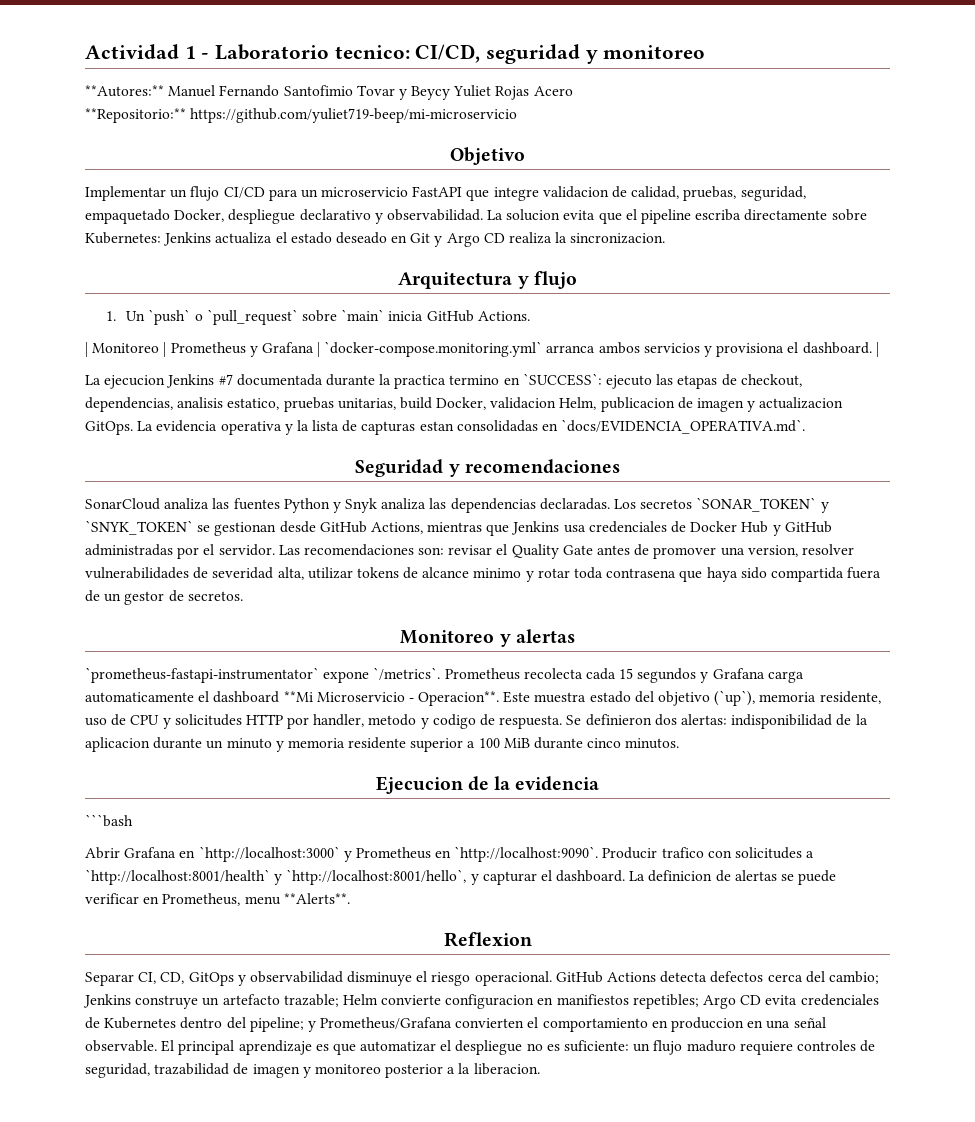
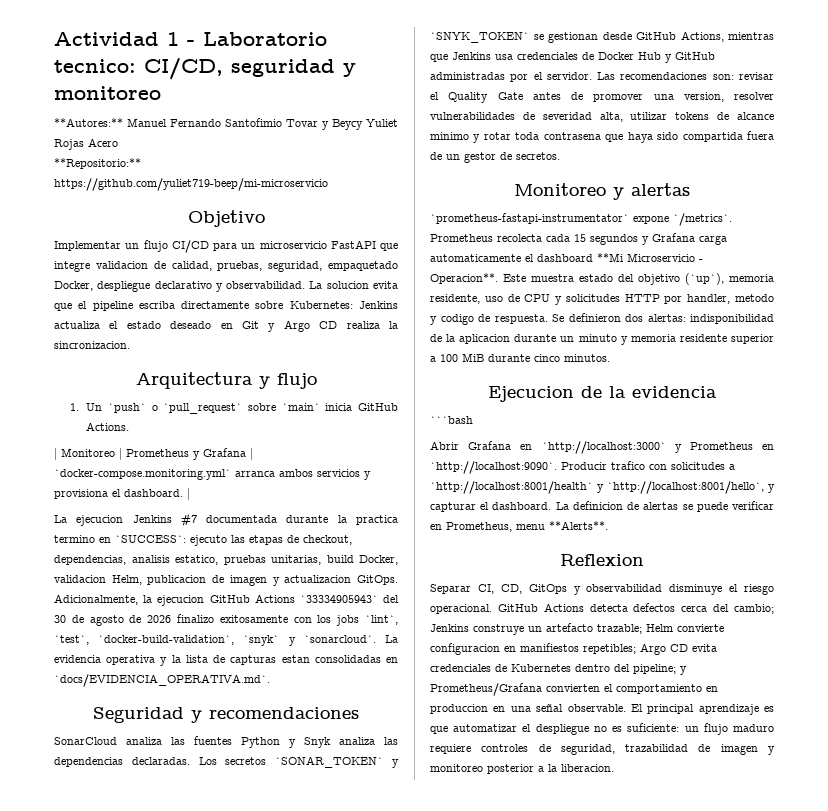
(133, 428) none -> [54,594,399,606] [54,614,399,626] [54,635,376,646] Adicionalmente, la ejecucion GitHub Actions `33334905943` del 30 de agosto de 2026 finalizo exitosamente con los jobs `lint`, `test`, `docker-build-validation`, `snyk` y `sonarcloud`.

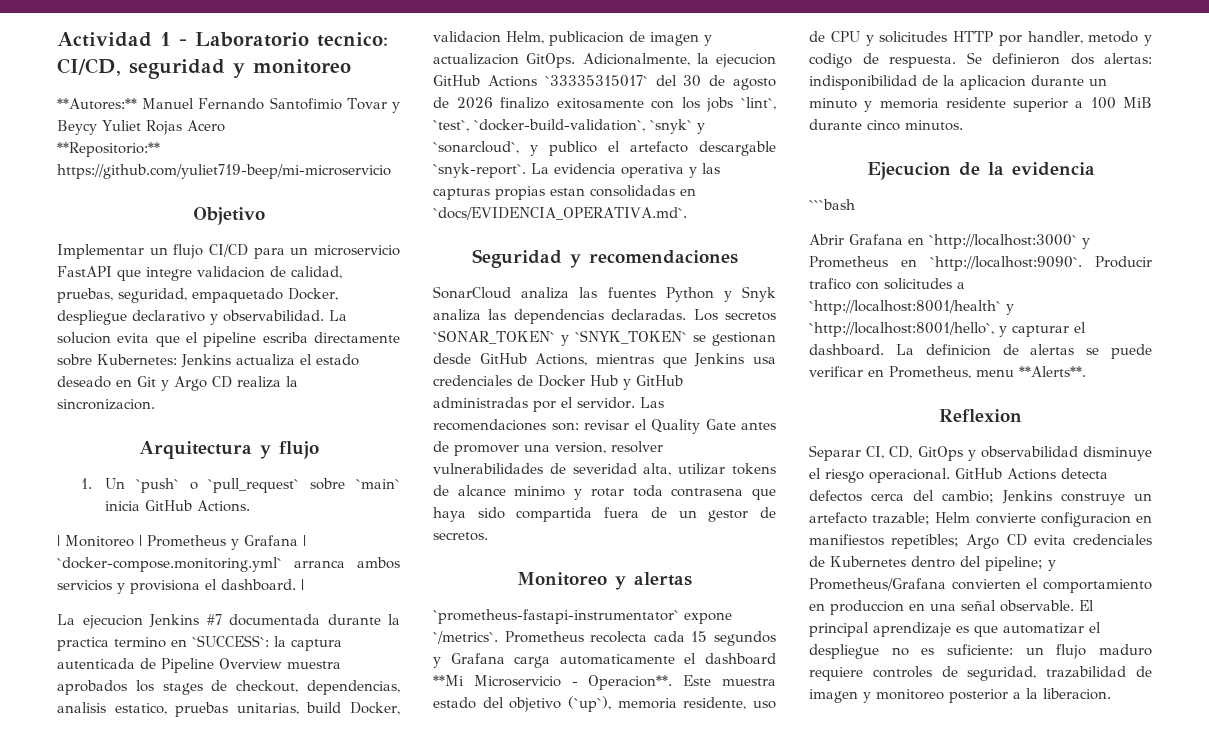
[190,535,283,546] ejecuto las etapas -> [274,636,342,651] [57,658,341,673] [57,680,203,695] la captura autenticada de Pipeline Overview muestra aprobados los stages
[299,595,378,603] `33334905943` -> [544,75,648,87] `33335315017`
[303,635,398,643] [54,655,277,666] `sonarcloud`. La evidencia operativa y la lista de capturas -> [433,141,776,156] [433,163,720,178] [433,186,545,200] `sonarcloud`, y publico el artefacto descargable `snyk-report`. La evidencia operativa y las capturas propias

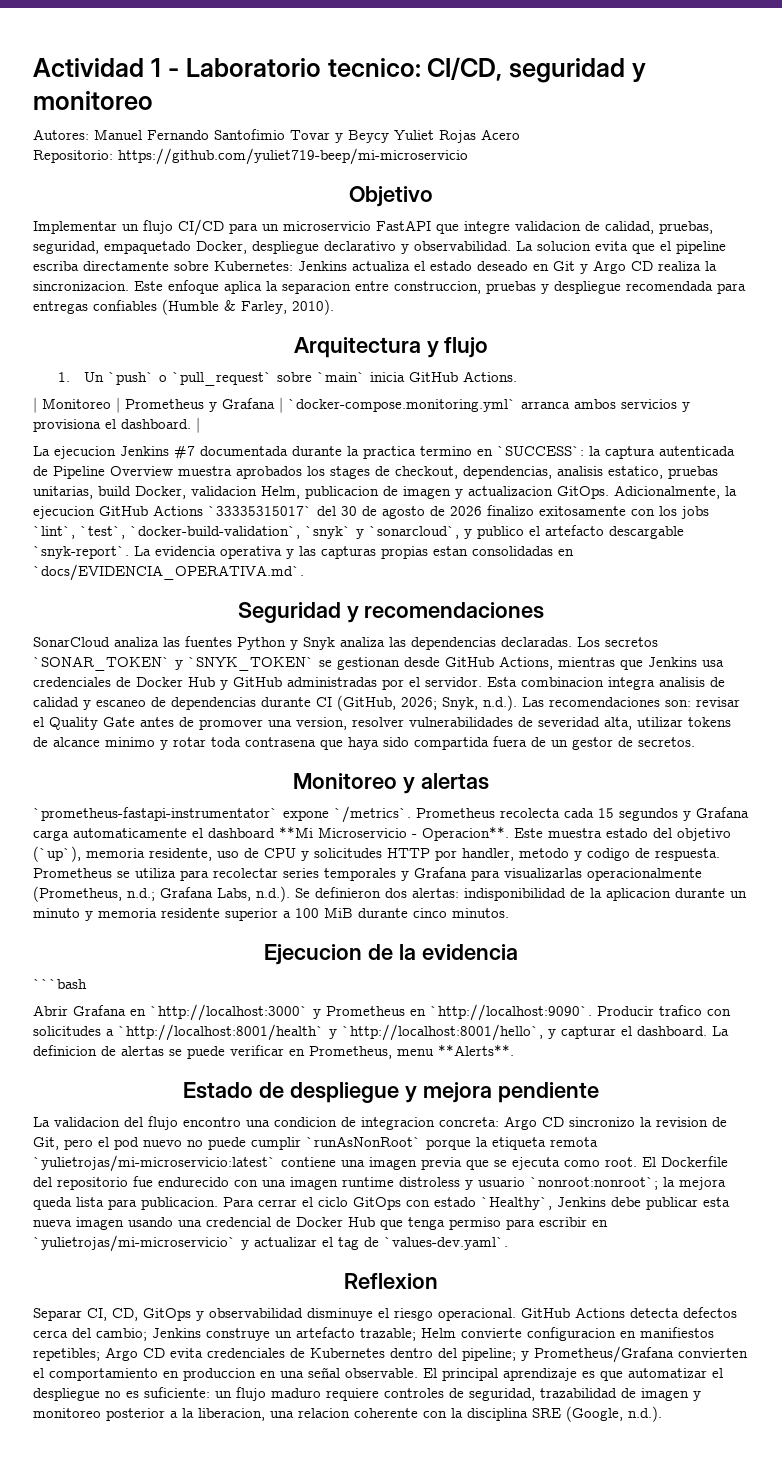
[57,98,137,110] **Autores:** -> [33,129,89,140] Autores:
[57,142,160,157] **Repositorio:** -> [33,150,113,163] Repositorio:
(155, 404) none -> [134,280,746,294] [33,299,334,315] Este enfoque aplica la separacion entre construccion, pruebas y despliegue recomendada para entregas confiables (Humble & Farley, 2010).
(635, 403) none -> [487,677,725,690] [33,695,517,711] Esta combinacion integra analisis de calidad y escaneo de dependencias durante CI (GitHub, 2026; Snyk, n.d.).
(956, 62) none -> [33,867,702,881] [33,886,290,902] Prometheus se utiliza para recolectar series temporales y Grafana para visualizarlas operacionalmente (Prometheus, n.d.; Grafana Labs, n.d.).
(1086, 371) none -> [183,1082,599,1103] [33,1116,727,1130] [33,1136,598,1150] [33,1155,728,1172] [33,1176,726,1190] [33,1197,730,1210] [33,1217,608,1230] [33,1235,508,1252] // Estado de despliegue y mejora pendiente // La validacion del flujo encontro una condicion de integracion concreta: Argo CD sincronizo la revision de Git, pero el pod nuevo no puede cumplir `runAsNonRoot` porque la etiqueta remota `yulietrojas/mi-microservicio:latest` contiene una imagen previa que se ejecuta como root. El Dockerfile del repositorio fue endurecido con una imagen runtime distroless y usuario `nonroot:nonroot`; la mejora queda lista para publicacion. Para cerrar el ciclo GitOps con estado `Healthy`, Jenkins debe publicar esta nueva imagen usando una credencial de Docker Hub que tenga permiso para escribir en `yulietrojas/mi-microservicio` y actualizar el tag de `values-dev.yaml`.
[1043,688,1111,700] liberacion. -> [198,1406,662,1422] liberacion, una relacion coherente con la disciplina SRE (Google, n.d.).

